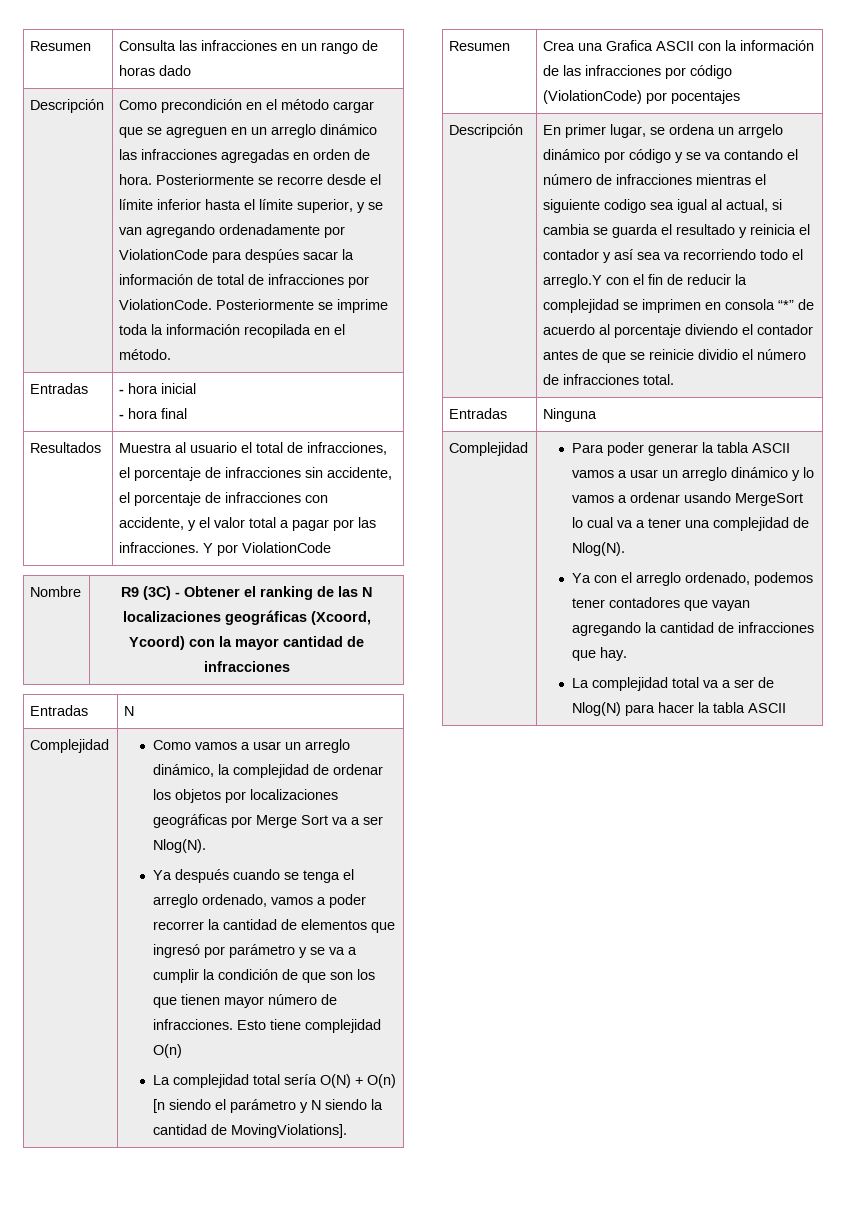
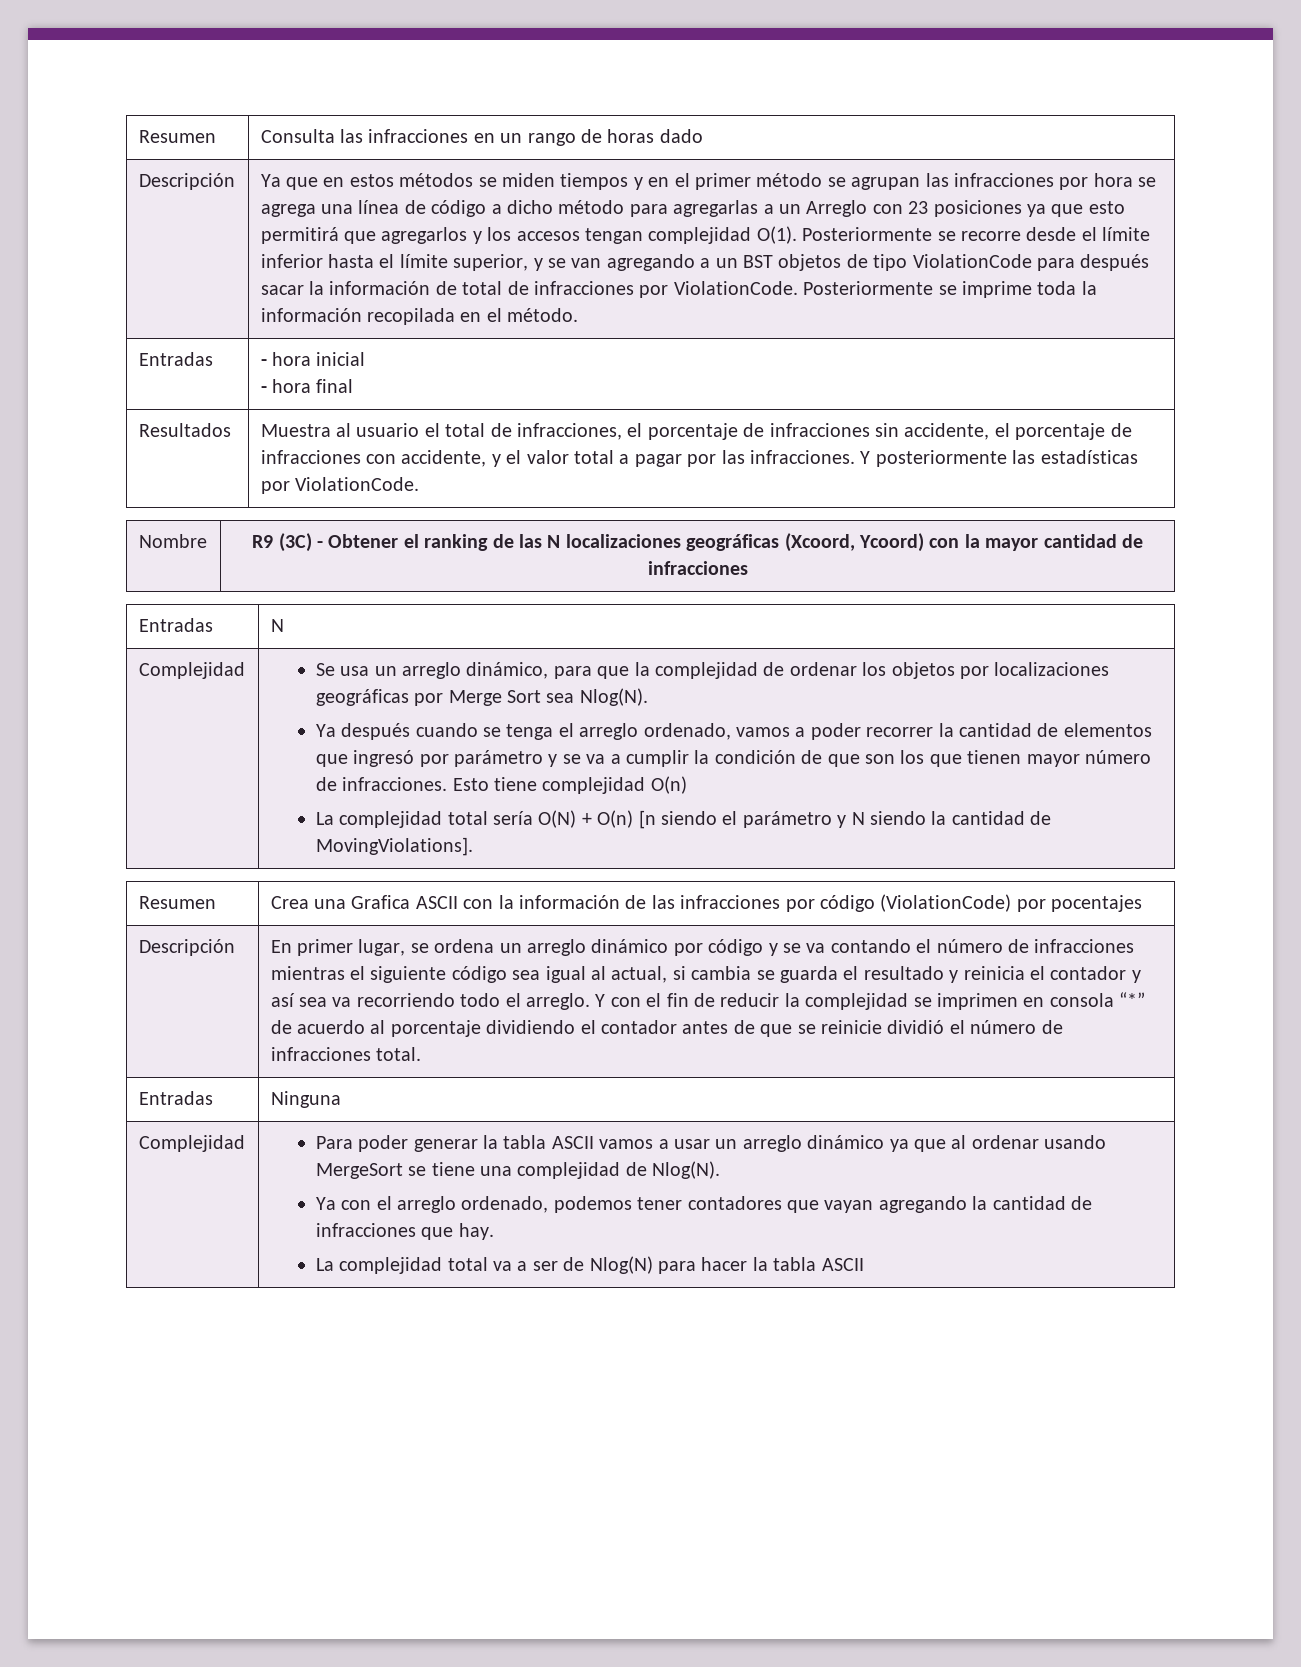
[119,99,375,113] [119,124,378,138] [119,149,371,163] [119,174,153,185] Como precondición en el método cargar que se agreguen en un arreglo dinámico las infracciones agregadas en orden de hora. -> [260,173,1157,190] [260,200,1125,217] [260,226,797,244] Ya que en estos métodos se miden tiempos y en el primer método se agrupan las infracciones por hora se agrega una línea de código a dicho método para agregarlas a un Arreglo con 23 posiciones ya que esto permitirá que agregarlos y los accesos tengan complejidad O(1).
[219,224,346,238] ordenadamente por -> [700,254,908,271] a un BST objetos de tipo
[245,249,300,263] despúes -> [1080,254,1150,271] después
[217,542,332,556] por ViolationCode -> [875,450,1138,467] [260,477,419,494] posteriormente las estadísticas por ViolationCode.
[152,740,281,750] Como vamos a usar -> [315,663,370,676] Se usa
(214, 770) none -> [553,666,630,679] para que
[331,816,383,825] va a ser -> [546,693,575,703] sea
[738,124,784,138] arrgelo -> [526,939,586,956] arreglo
[604,199,647,213] codigo -> [451,966,507,983] código
[543,274,603,288] arreglo.Y -> [525,993,606,1010] arreglo. Y
[685,324,739,335] diviendo -> [486,1020,576,1034] dividiendo
[698,349,739,360] dividio -> [887,1020,945,1034] dividió
[791,467,814,481] [571,492,803,506] [571,517,681,528] y lo vamos a ordenar usando MergeSort lo cual va a tener -> [889,1135,1107,1152] [315,1162,475,1179] ya que al ordenar usando MergeSort se tiene

